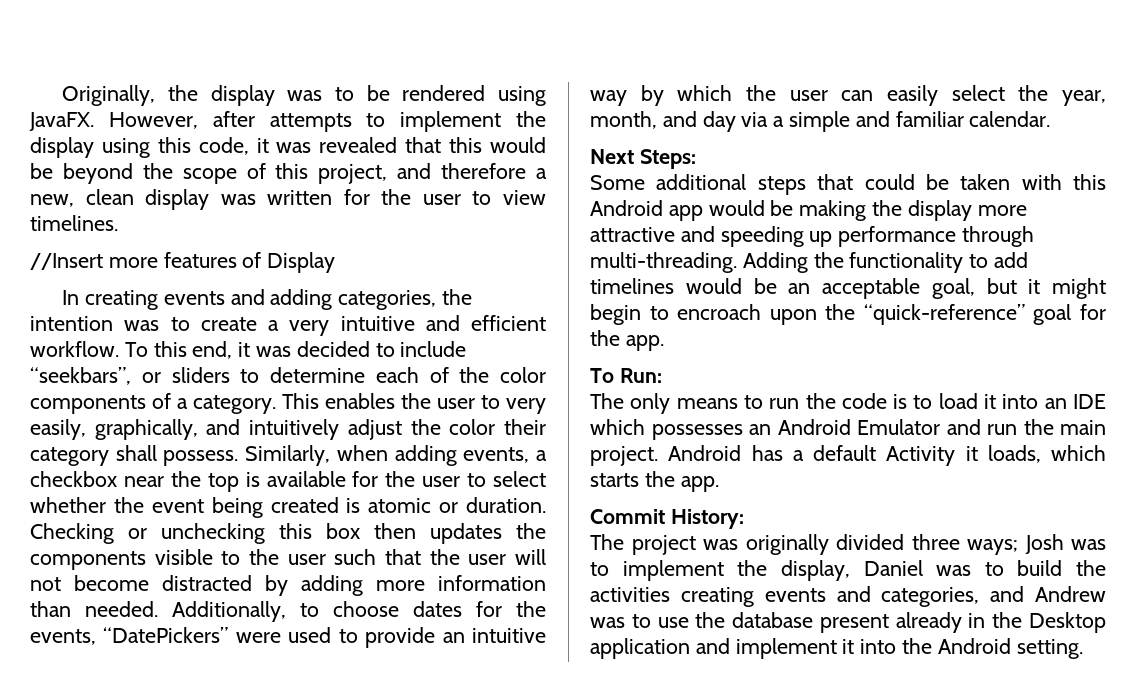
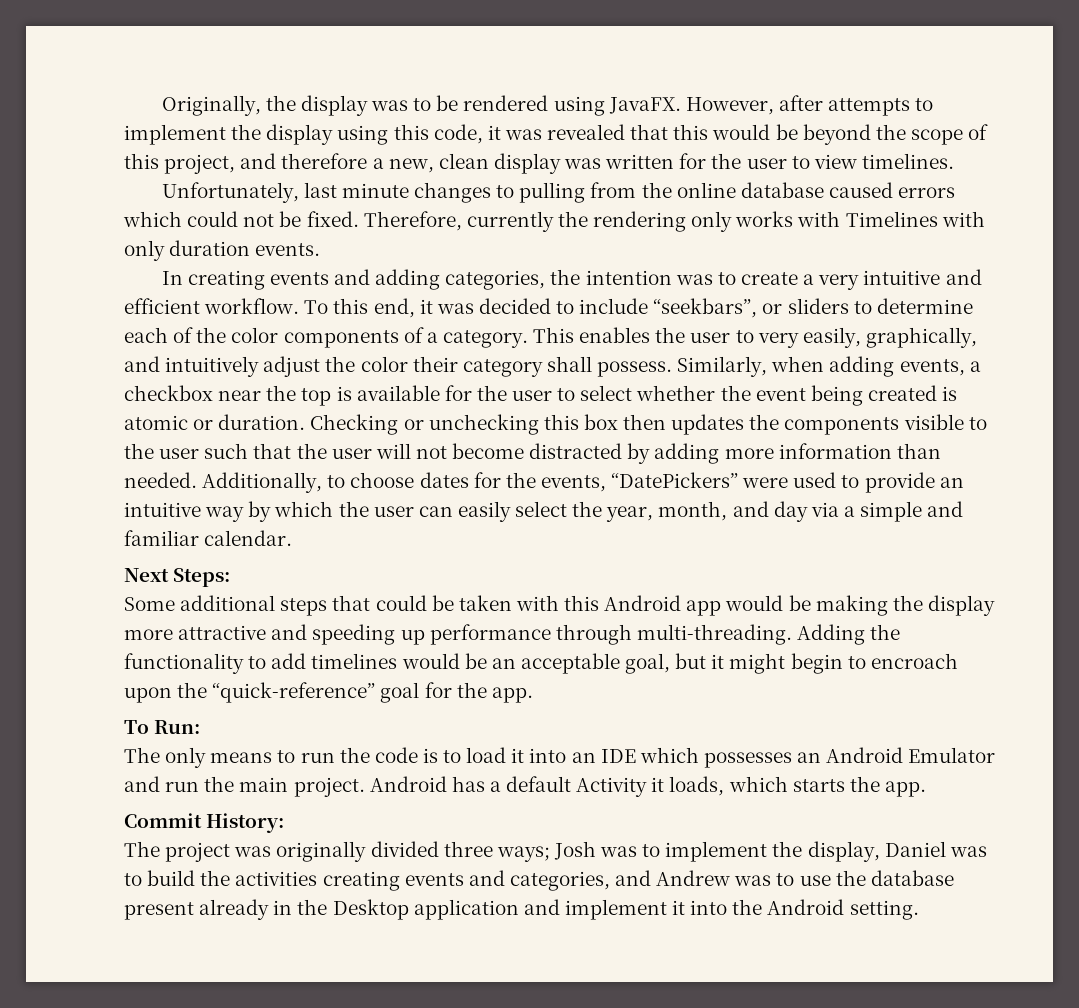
[30,252,336,273] //Insert more features of Display -> [161,182,956,203] [123,211,985,232] [124,240,321,261] Unfortunately, last minute changes to pulling from the online database caused errors which could not be fixed. Therefore, currently the rendering only works with Timelines with only duration events.

